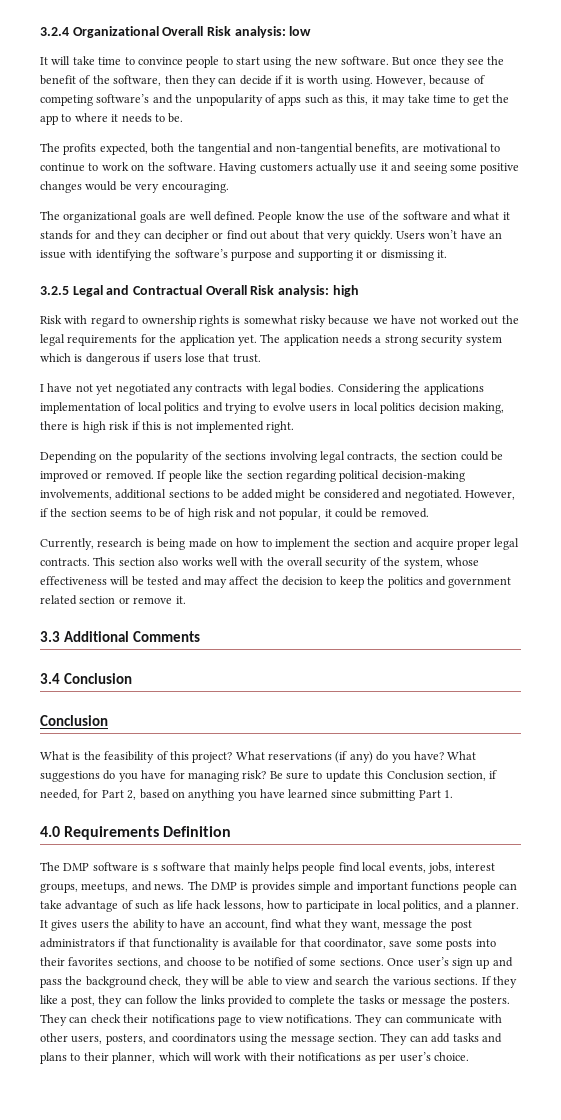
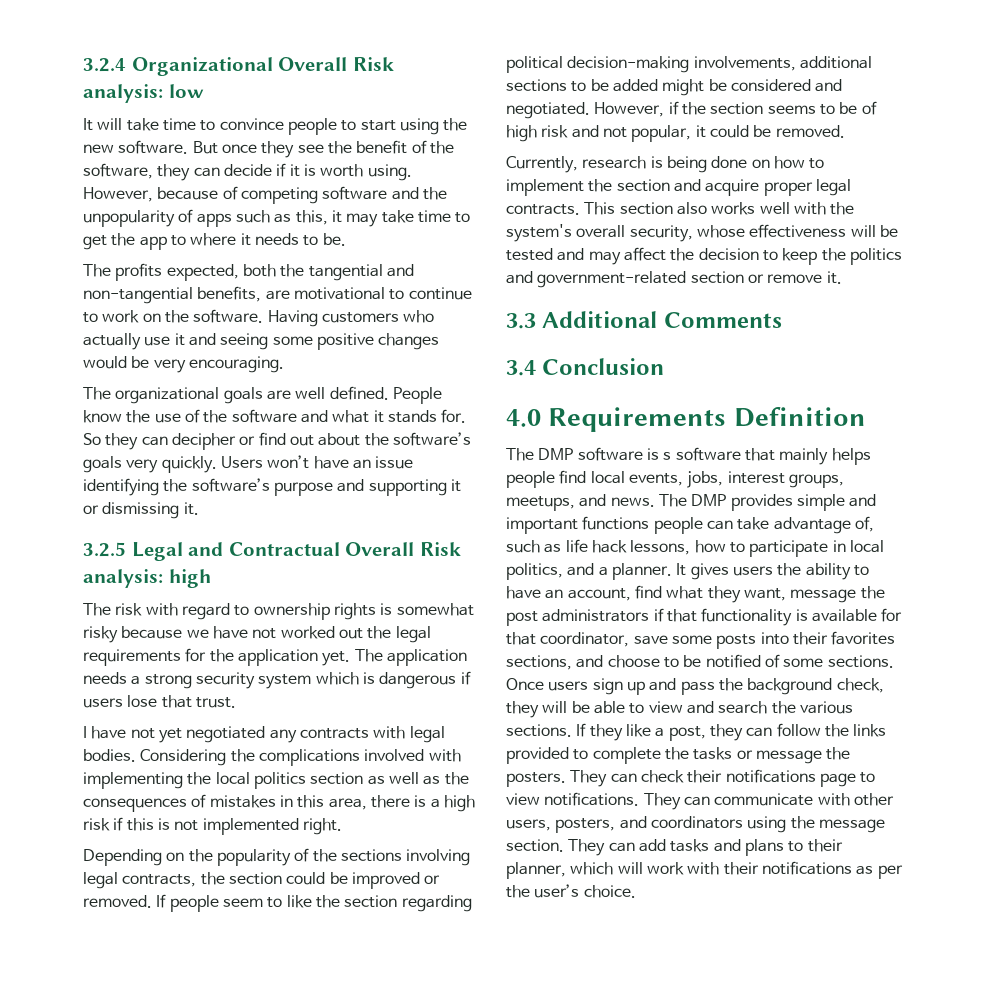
[164,75,189,84] then -> (153, 171) none
[96,94,150,103] software’s -> [322,186,388,200] software
(313, 167) none -> [403,310,435,323] who
[76,230,115,240] for and -> [441,409,467,423] [83,433,101,445] for. So
[302,230,324,239] that -> [364,432,471,446] [83,456,122,473] the software’s goals
[69,249,93,258] with -> (414, 462) none
[40,315,62,324] Risk -> [83,603,143,616] The risk
[423,383,484,395] [40,402,504,414] applications implementation of local politics and trying to evolve users in local politics decision making, -> [258,749,461,766] [83,772,469,789] [83,794,367,812] complications involved with implementing the local politics section as well as the consequences of mistakes in this area,
(80, 426) none -> [430,799,440,808] a
(202, 476) none -> [222,897,283,908] seem to
[188,538,217,548] made -> [711,156,748,168] done
[287,557,443,569] overall security of the system, -> [506,224,693,242] system's overall security,
[448,577,512,588] [40,595,77,605] government related -> [537,271,687,288] government-related
[40,715,108,726] [40,751,477,763] [40,770,498,782] [40,789,453,801] // Conclusion // What is the feasibility of this project? What reservations (if any) do you have? What suggestions do you have for managing risk? Be sure to update this Conclusion section, if needed, for Part 2, based on anything you have learned since submitting Part 1. -> (665, 366) none
[240,882,249,890] is -> (727, 500) none
[121,900,133,909] of -> [854,516,874,532] of,
[417,957,449,967] user’s -> [548,681,589,691] users
(397, 1059) none -> [506,885,530,898] the

